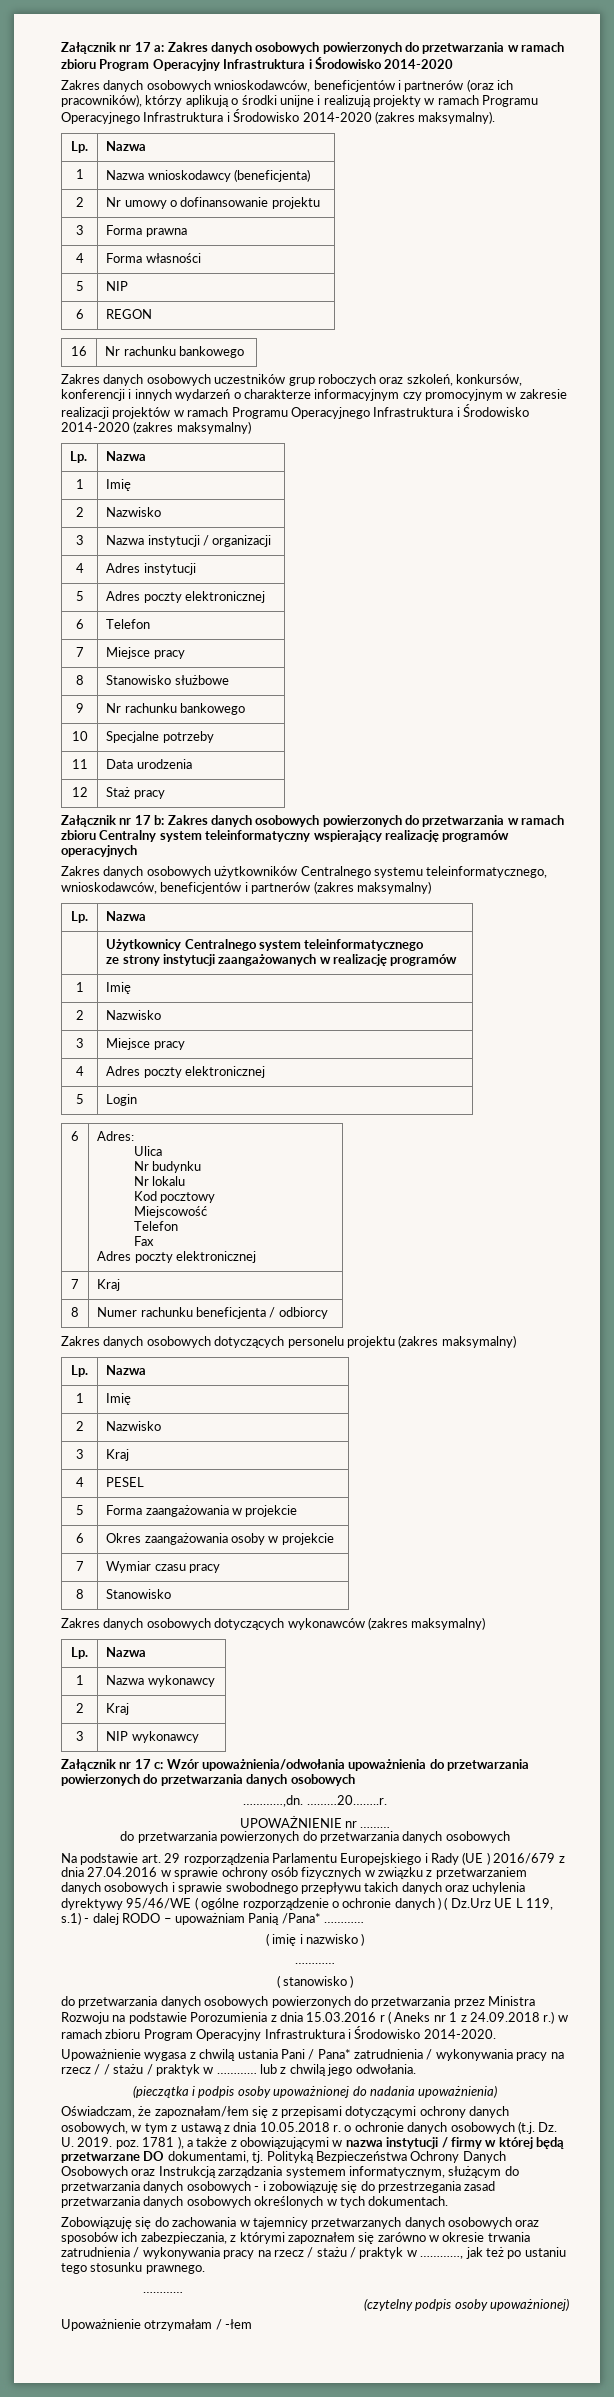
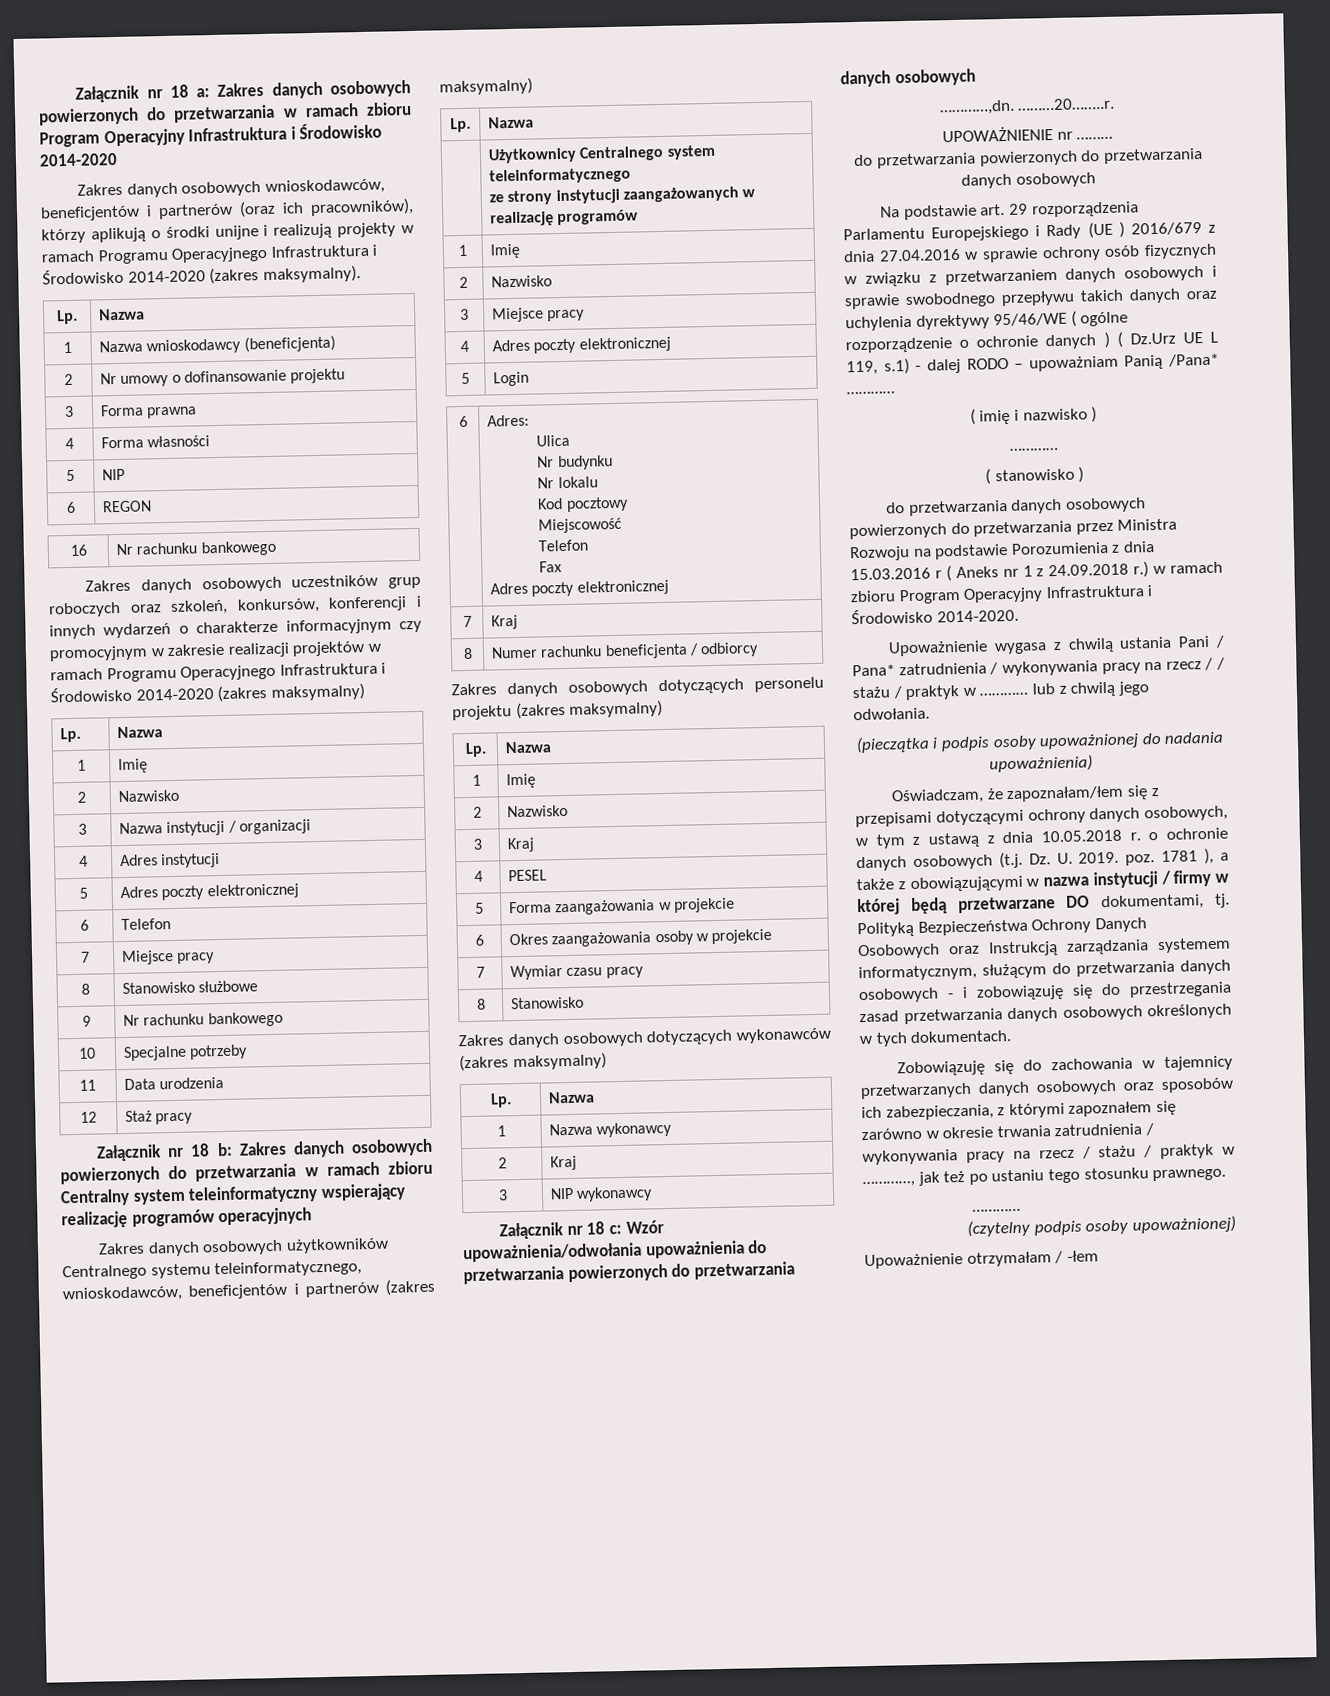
[61,42,151,54] Załącznik nr 17 -> [75,84,189,103] Załącznik nr 18
[134,815,151,825] 17 -> [190,1143,211,1157] 18
[134,1759,151,1769] 17 -> [586,1221,606,1235] 18

